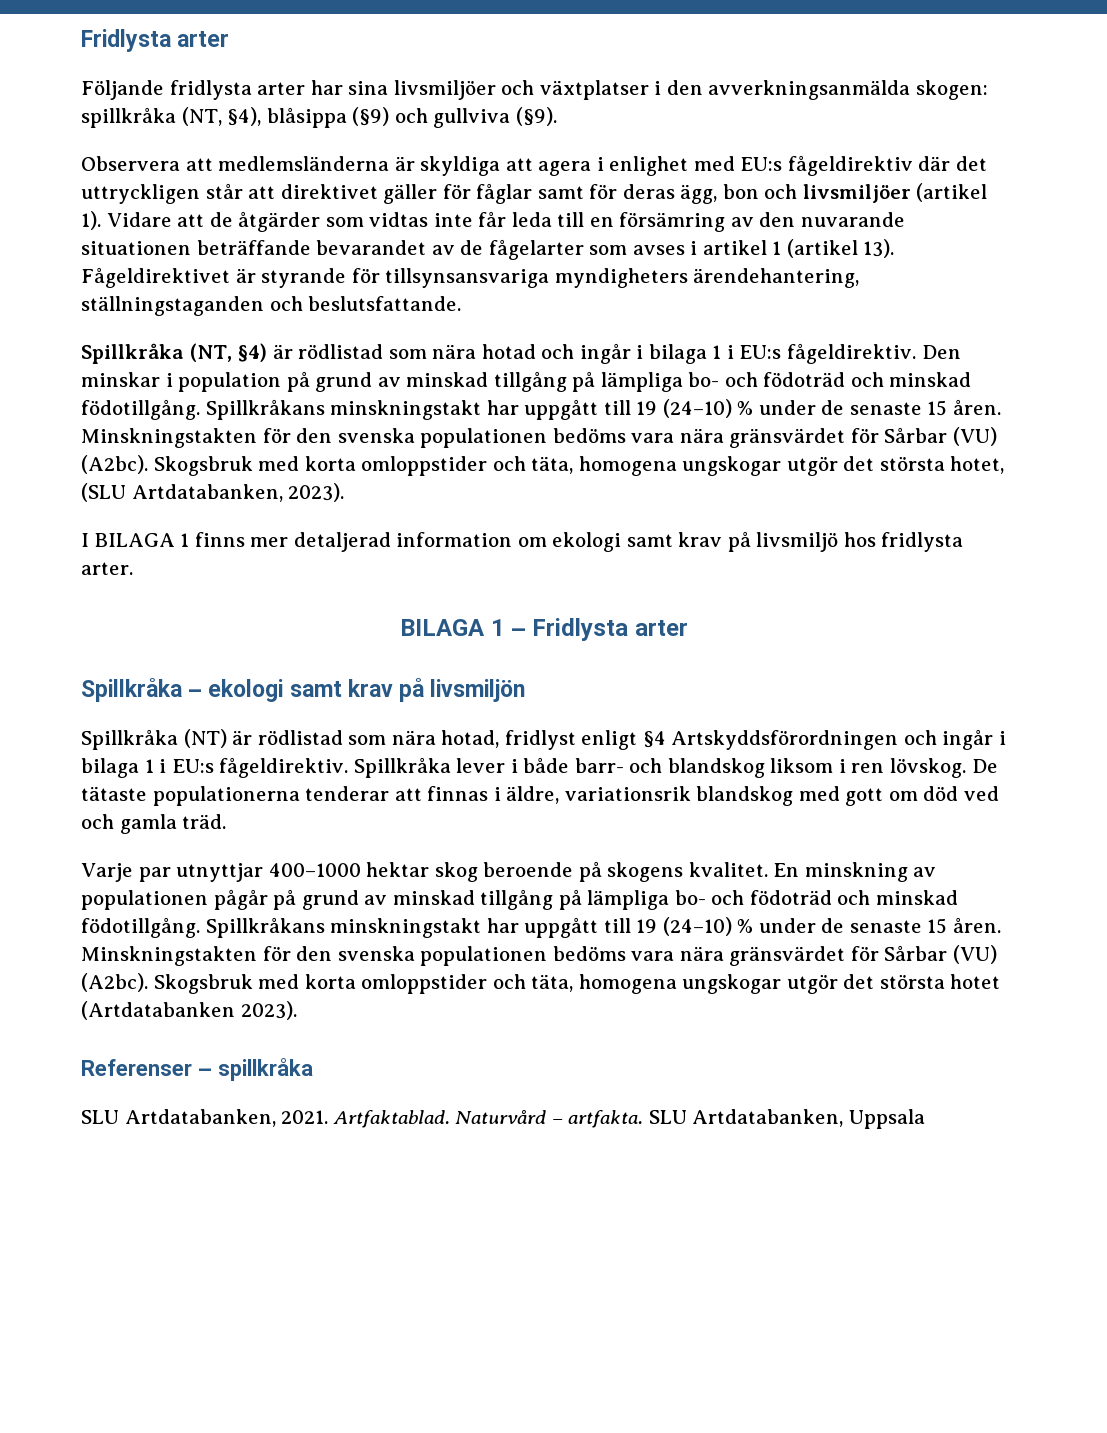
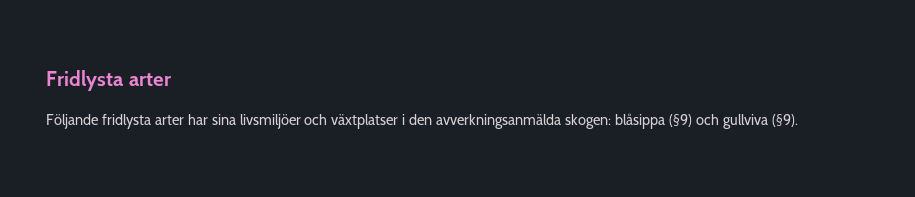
[81,107,262,128] spillkråka (NT, §4), -> (612, 121) none
[81,155,987,176] [81,183,988,204] [81,211,906,232] [81,239,895,260] [81,267,860,288] [81,296,462,316] [81,343,961,364] [81,371,972,392] [81,399,1001,420] [81,427,997,448] [81,455,1005,476] [81,483,345,502] [81,531,964,552] [81,562,133,575] [400,618,688,641] [81,678,526,702] [81,729,1006,750] [81,757,998,778] [81,786,999,806] [81,814,227,834] [81,861,937,882] [81,889,958,910] [81,917,1001,938] [81,945,997,966] [81,973,1001,994] [81,1001,297,1020] [81,1058,313,1081] [81,1109,925,1129] // Observera att medlemsländerna är skyldiga att agera i enlighet med EU:s fågeldirektiv där det uttryckligen står att direktivet gäller för fåglar samt för deras ägg, bon och livsmiljöer (artikel 1). Vidare att de åtgärder som vidtas inte får leda till en försämring av den nuvarande situationen beträffande bevarandet av de fågelarter som avses i artikel 1 (artikel 13). Fågeldirektivet är styrande för tillsynsansvariga myndigheters ärendehantering, ställningstaganden och beslutsfattande. // Spillkråka (NT, §4) är rödlistad som nära hotad och ingår i bilaga 1 i EU:s fågeldirektiv. Den minskar i population på grund av minskad tillgång på lämpliga bo- och födoträd och minskad födotillgång. Spillkråkans minskningstakt har uppgått till 19 (24–10) % under de senaste 15 åren. Minskningstakten för den svenska populationen bedöms vara nära gränsvärdet för Sårbar (VU) (A2bc). Skogsbruk med korta omloppstider och täta, homogena ungskogar utgör det största hotet, (SLU Artdatabanken, 2023). // I BILAGA 1 finns mer detaljerad information om ekologi samt krav på livsmiljö hos fridlysta arter. // BILAGA 1 – Fridlysta arter // Spillkråka – ekologi samt krav på livsmiljön // Spillkråka (NT) är rödlistad som nära hotad, fridlyst enligt §4 Artskyddsförordningen och ingår i bilaga 1 i EU:s fågeldirektiv. Spillkråka lever i både barr- och blandskog liksom i ren lövskog. De tätaste populationerna tenderar att finnas i äldre, variationsrik blandskog med gott om död ved och gamla träd. // Varje par utnyttjar 400–1000 hektar skog beroende på skogens kvalitet. En minskning av populationen pågår på grund av minskad tillgång på lämpliga bo- och födoträd och minskad födotillgång. Spillkråkans minskningstakt har uppgått till 19 (24–10) % under de senaste 15 åren. Minskningstakten för den svenska populationen bedöms vara nära gränsvärdet för Sårbar (VU) (A2bc). Skogsbruk med korta omloppstider och täta, homogena ungskogar utgör det största hotet (Artdatabanken 2023). // Referenser – spillkråka // SLU Artdatabanken, 2021. Artfaktablad. Naturvård – artfakta. SLU Artdatabanken, Uppsala -> (798, 120) none

